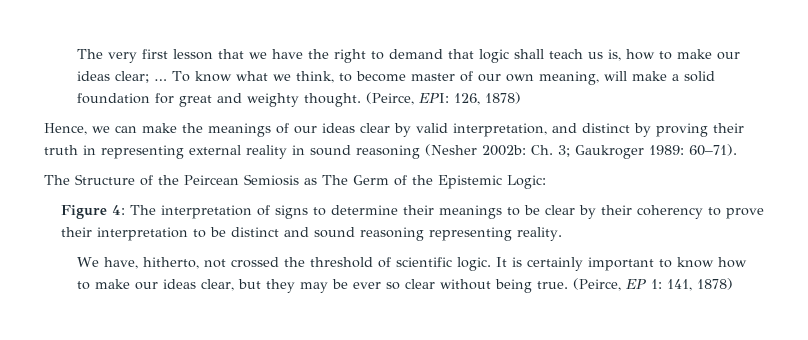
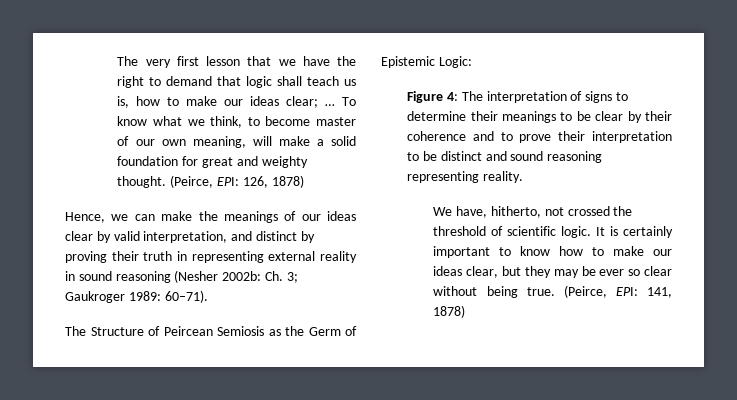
[158,175,179,185] the -> (160, 331) none
[322,175,348,185] The -> [285,326,304,336] the
[412,175,433,185] the -> (357, 331) none
[636,205,703,219] coherency -> [407,131,494,141] coherence and
[626,279,663,289] EP 1: -> [615,287,638,296] EPI:

